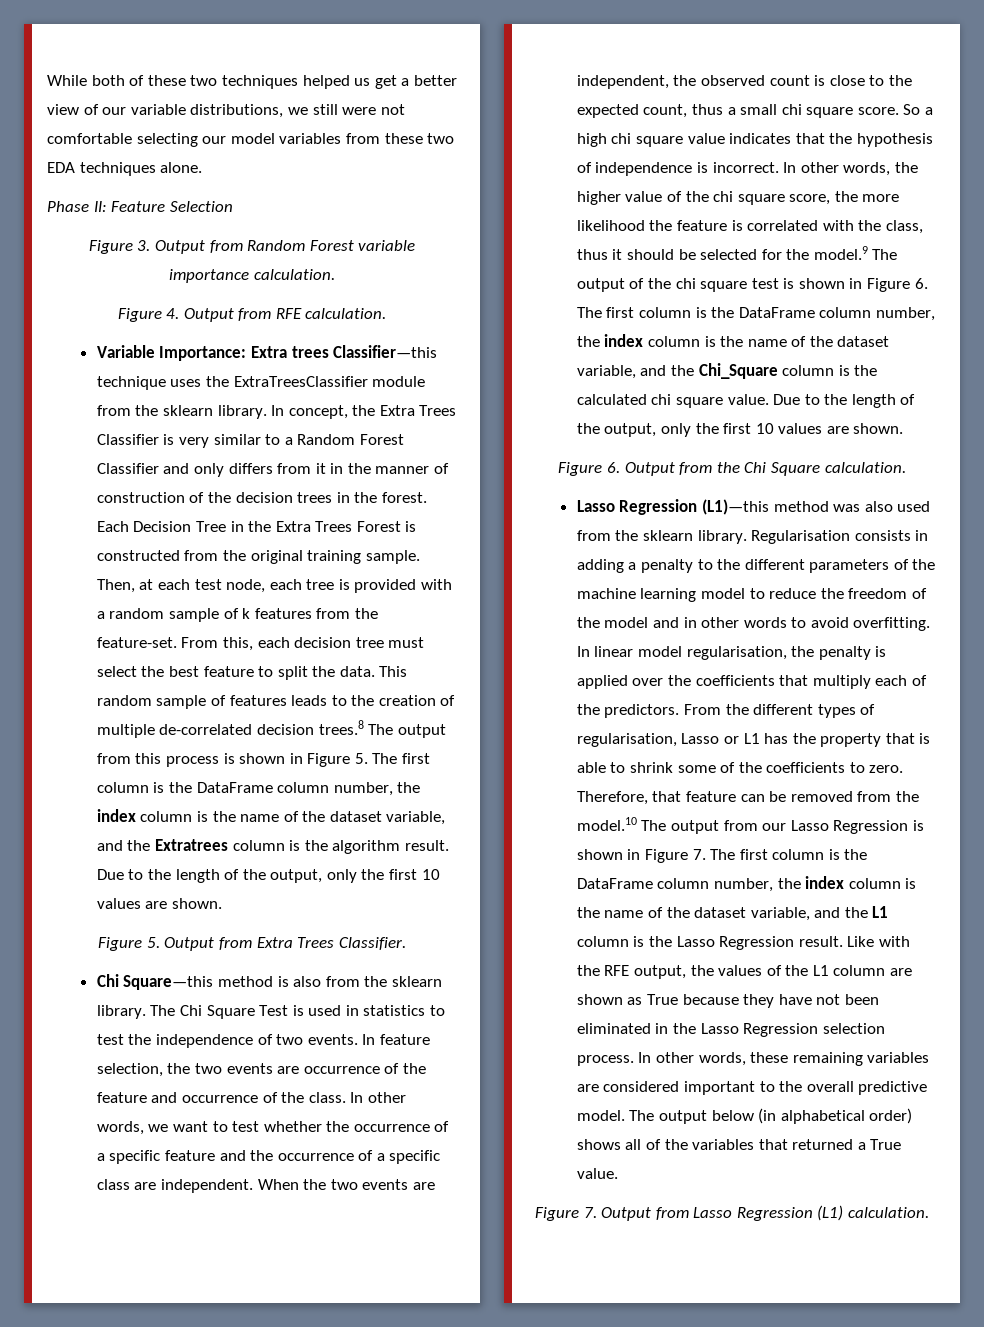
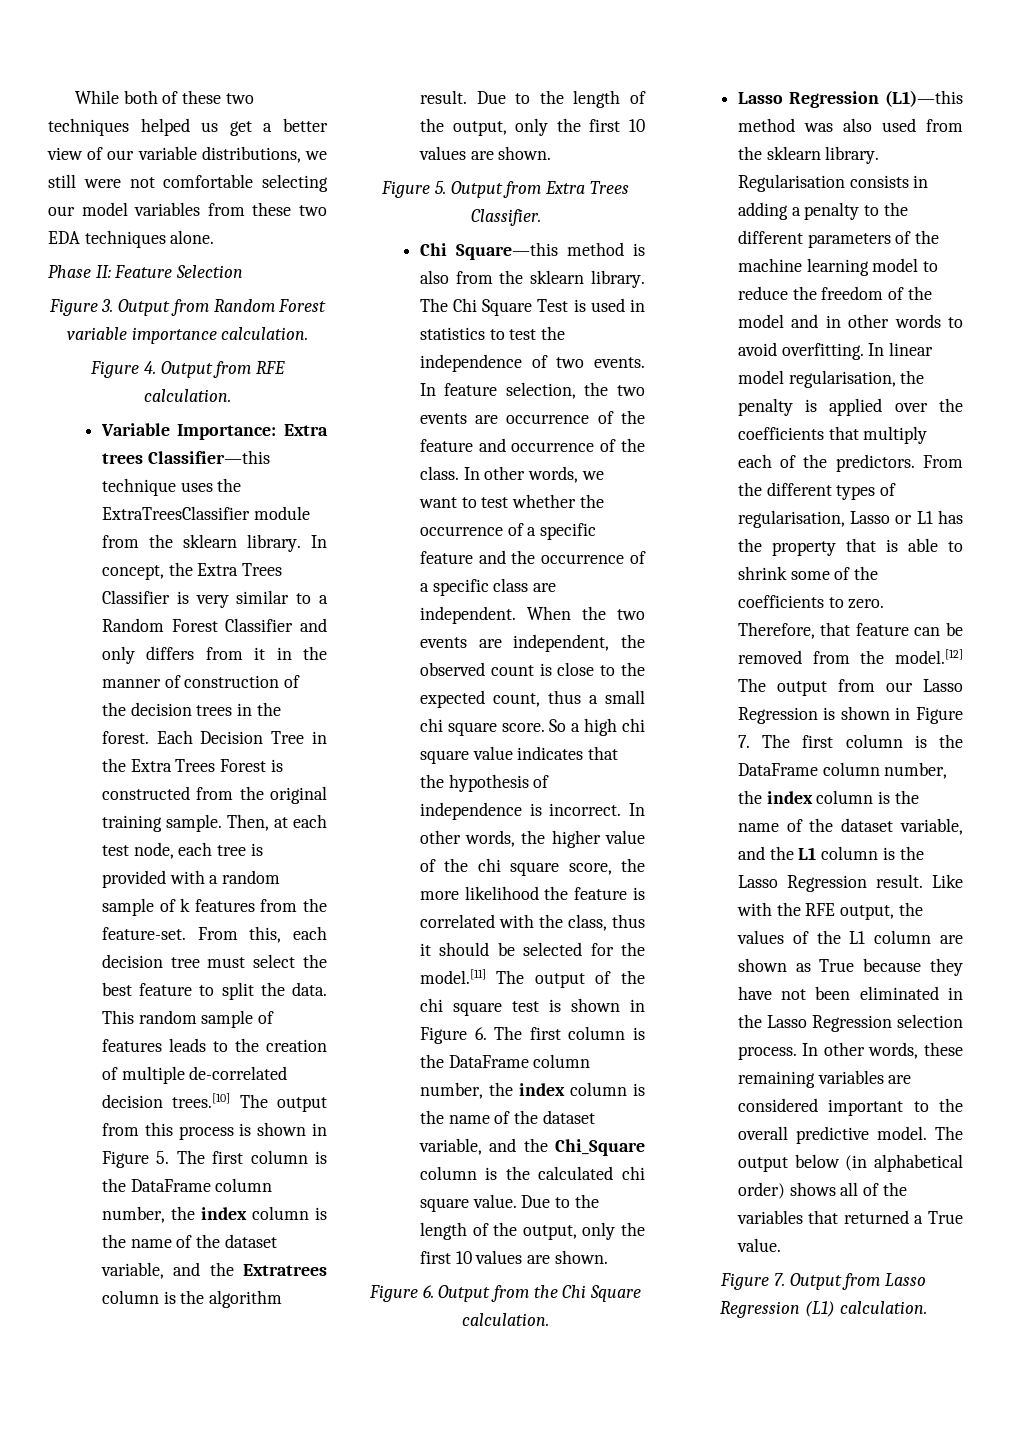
[318,720,364,735] trees.8 -> [172,1093,231,1108] trees.[10]
[813,246,868,260] model.9 -> [419,969,486,984] model.[11]
[576,817,637,831] model.10 -> [895,649,963,664] model.[12]

